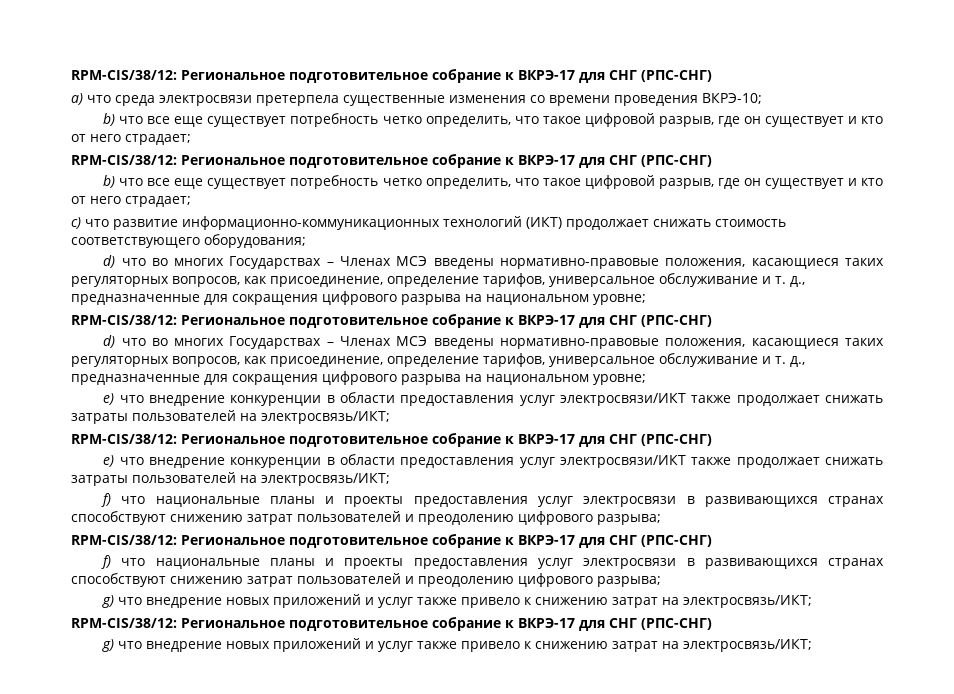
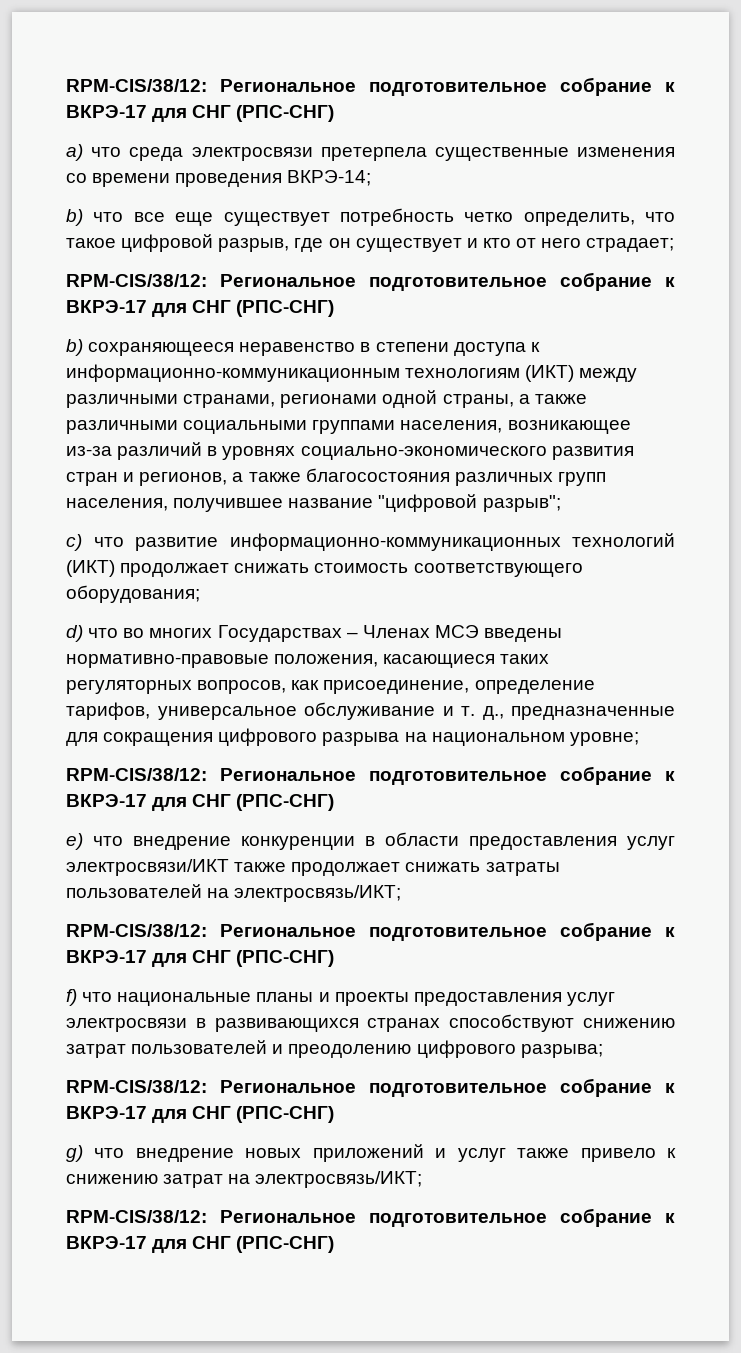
[702,93,762,104] ВКРЭ-10; -> [287,170,372,186] ВКРЭ-14;
[119,175,883,189] [71,196,191,207] что все еще существует потребность четко определить, что такое цифровой разрыв, где он существует и кто от него страдает; -> [88,342,540,356] [66,364,638,382] [66,390,587,408] [66,420,631,434] [66,442,634,460] [66,468,606,486] [66,494,561,512] сохраняющееся неравенство в степени доступа к информационно-коммуникационным технологиям (ИКТ) между различными странами, регионами одной страны, а также различными социальными группами населения, возникающее из-за различий в уровнях социально-экономического развития стран и регионов, а также благосостояния различных групп населения, получившее название "цифровой разрыв";
[103,335,884,349] [71,353,805,367] [71,371,646,385] // d) что во многих Государствах – Членах МСЭ введены нормативно-правовые положения, касающиеся таких регуляторных вопросов, как присоединение, определение тарифов, универсальное обслуживание и т. д., предназначенные для сокращения цифрового разрыва на национальном уровне; -> (335, 802) none
[103,454,883,468] [71,472,390,486] // e) что внедрение конкуренции в области предоставления услуг электросвязи/ИКТ также продолжает снижать затраты пользователей на электросвязь/ИКТ; -> (335, 958) none
[101,555,884,569] [71,573,661,587] // f) что национальные планы и проекты предоставления услуг электросвязи в развивающихся странах способствуют снижению затрат пользователей и преодолению цифрового разрыва; -> (335, 1114) none
[102,638,813,652] // g) что внедрение новых приложений и услуг также привело к снижению затрат на электросвязь/ИКТ; -> (335, 1244) none

